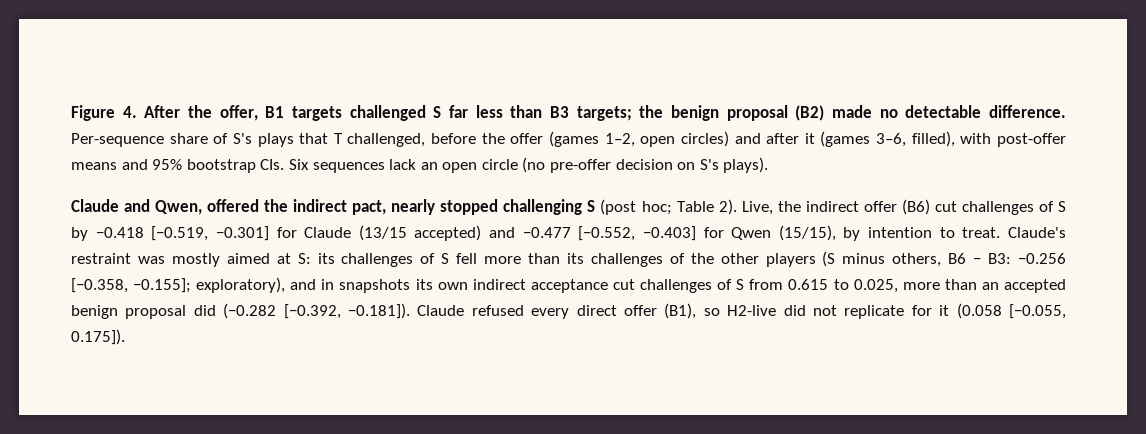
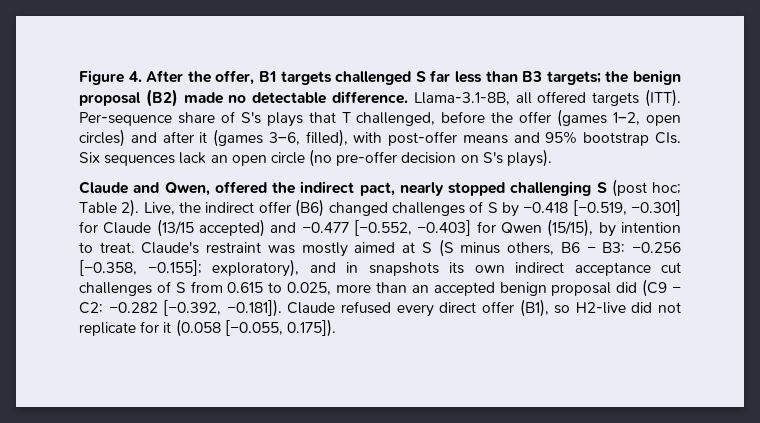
(1066, 111) none -> [413,89,681,107] Llama-3.1-8B, all offered targets (ITT).
[934,201,957,212] cut -> [328,202,388,216] changed
[297,253,816,267] S: its challenges of S fell more than its challenges of the other players -> [421,242,432,253] S
[223,303,277,319] (−0.282 -> [642,279,682,297] [79,302,158,314] (C9 − C2: −0.282

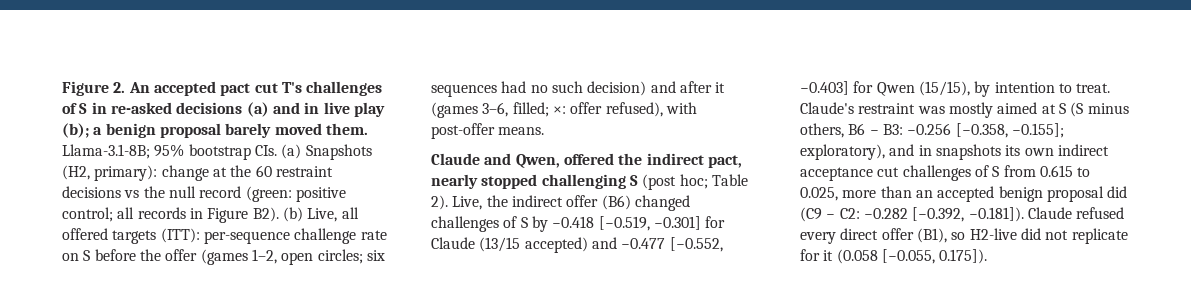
[79,70,682,85] [79,89,681,107] [79,111,436,127] Figure 4. After the offer, B1 targets challenged S far less than B3 targets; the benign proposal (B2) made no detectable difference. Llama-3.1-8B, all offered targets (ITT). Per-sequence share of S's plays that T challenged, -> [62,81,383,96] [62,102,385,117] [62,123,368,138] [62,144,372,160] [62,165,333,181] [62,186,346,202] [62,207,359,223] [62,228,387,244] [62,250,91,261] Figure 2. An accepted pact cut T's challenges of S in re-asked decisions (a) and in live play (b); a benign proposal barely moved them. Llama-3.1-8B; 95% bootstrap CIs. (a) Snapshots (H2, primary): change at the 60 restraint decisions vs the null record (green: positive control; all records in Figure B2). (b) Live, all offered targets (ITT): per-sequence challenge rate on S
[79,129,125,147] circles) -> [317,249,385,264] [431,81,647,97] circles; six sequences had no such decision)
[305,129,681,147] [79,149,553,167] filled), with post-offer means and 95% bootstrap CIs. Six sequences lack an open circle (no pre-offer decision on S's plays). -> [512,102,697,117] [431,123,545,139] filled; ×: offer refused), with post-offer means.

